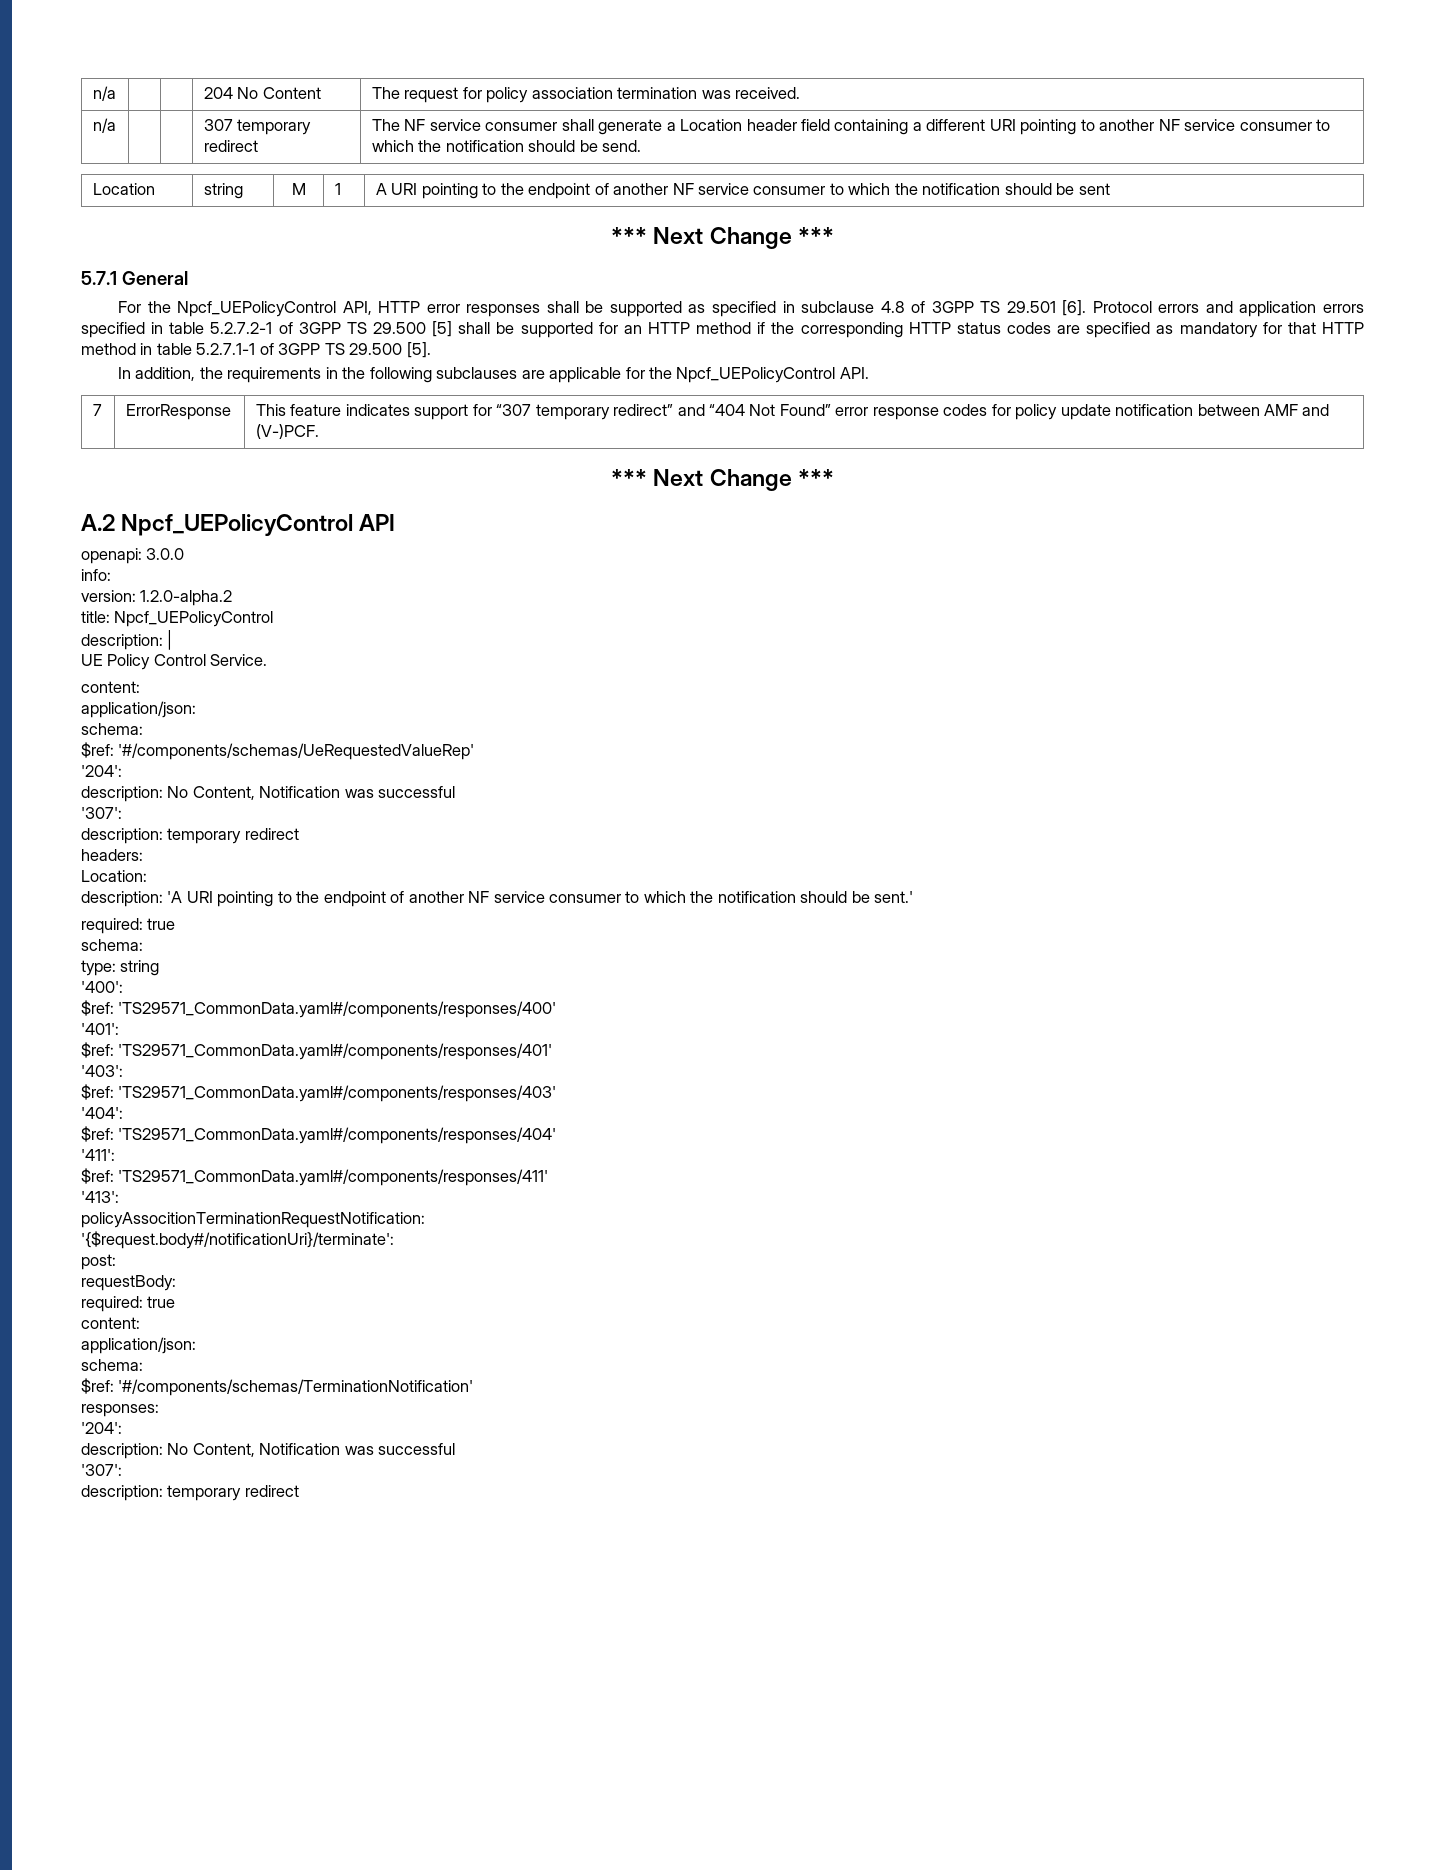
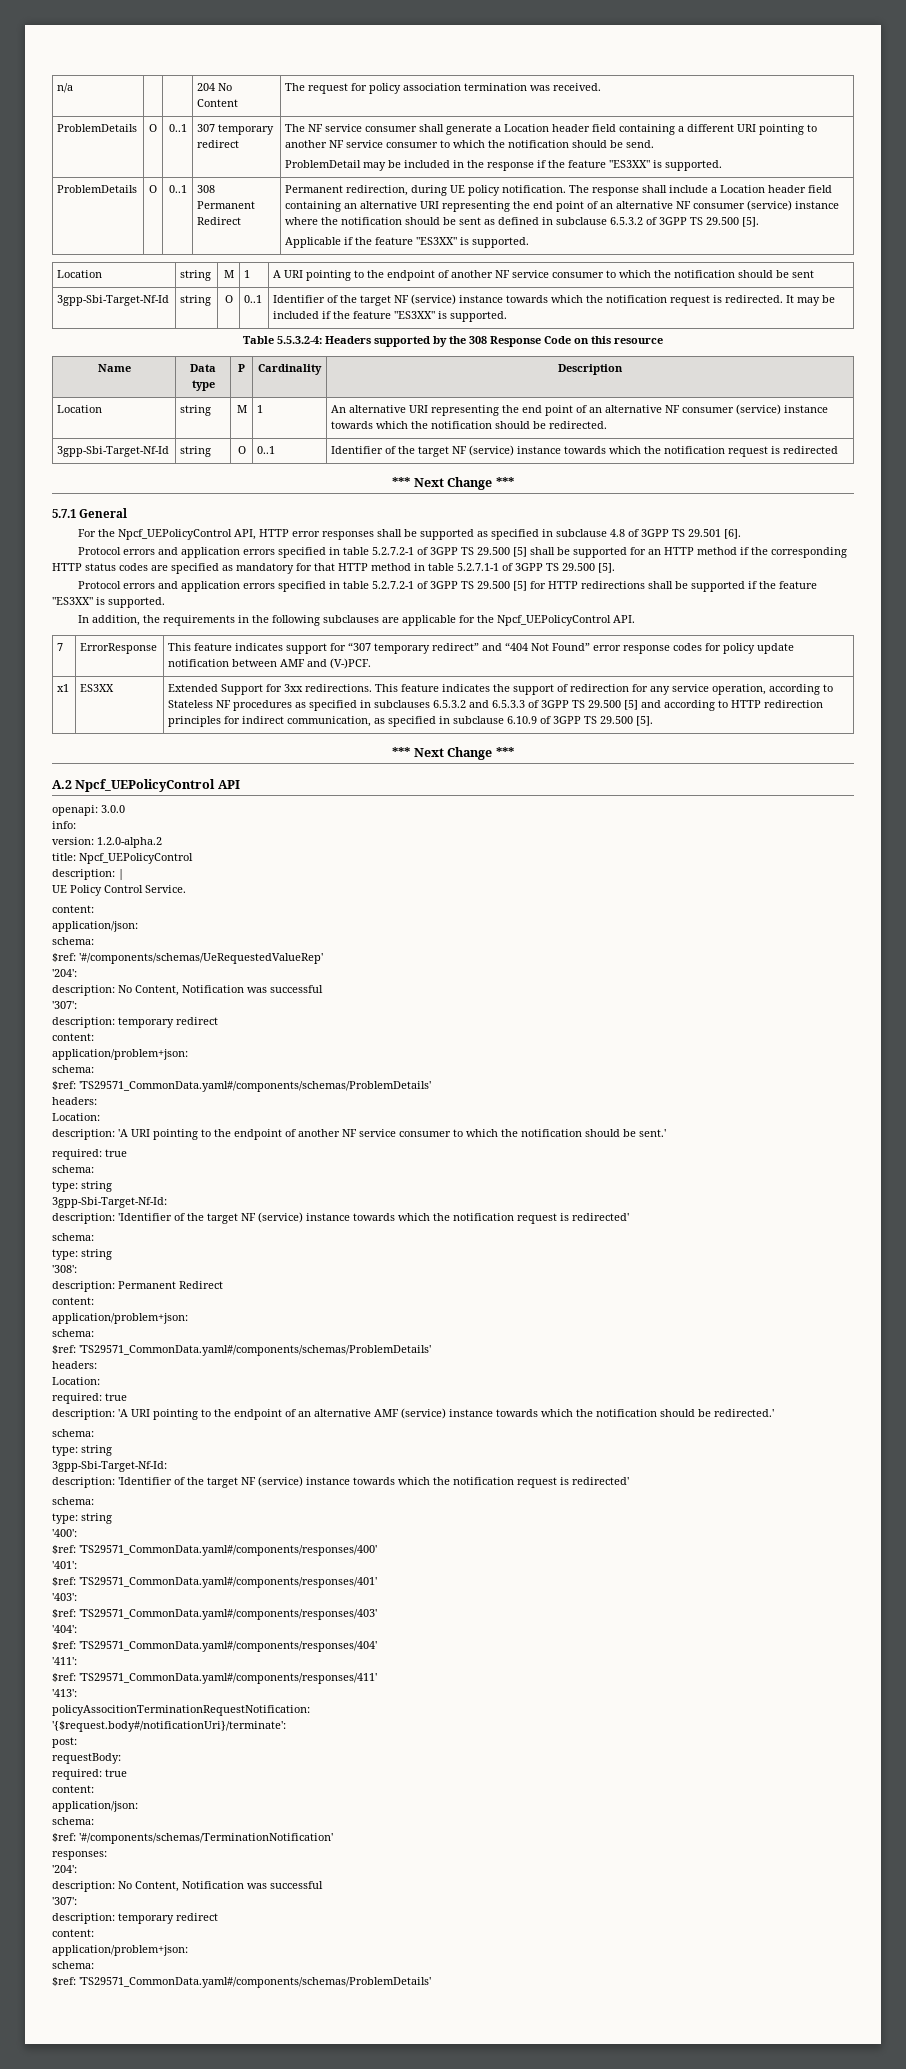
[92,118,116,133] n/a | | -> [57,124,138,132] [149,124,157,132] [168,124,187,132] ProblemDetails | O | 0..1
(642, 146) none -> [285,160,723,171] [57,185,138,193] [149,185,157,193] [168,185,187,193] [197,185,216,193] [197,201,256,209] [197,217,242,225] [285,185,833,196] [285,200,840,212] [285,217,760,227] [285,237,530,248] // ProblemDetail may be included in the response if the feature "ES3XX" is supported. // ProblemDetails | O | 0..1 | 308 Permanent Redirect | Permanent redirection, during UE policy notification. The response shall include a Location header field containing an alternative URI representing the end point of an alternative NF consumer (service) instance where the notification should be sent as defined in subclause 6.5.3.2 of 3GPP TS 29.500 [5]. // Applicable if the feature "ES3XX" is supported.
(1110, 189) none -> [57,295,170,306] [180,295,212,306] [224,295,233,303] [244,295,263,303] [273,294,836,306] [273,311,508,322] [243,336,663,347] [97,364,131,372] [190,364,216,372] [191,380,215,391] [238,364,245,372] [258,364,322,375] [558,364,623,375] [57,405,103,413] [180,405,212,416] [236,405,247,413] [257,405,264,413] [331,404,829,416] [331,421,608,429] [57,446,170,457] [180,446,212,457] [237,446,246,454] [257,446,276,454] [331,445,839,457] // 3gpp-Sbi-Target-Nf-Id | string | O | 0..1 | Identifier of the target NF (service) instance towards which the notification request is redirected. It may be included if the feature "ES3XX" is supported. // Table 5.5.3.2-4: Headers supported by the 308 Response Code on this resource // Name | Data type | P | Cardinality | Description // Location | string | M | 1 | An alternative URI representing the end point of an alternative NF consumer (service) instance towards which the notification should be redirected. // 3gpp-Sbi-Target-Nf-Id | string | O | 0..1 | Identifier of the target NF (service) instance towards which the notification request is redirected
(1087, 308) none -> (742, 534) //
(431, 350) none -> [78,581,818,592] [52,597,165,608] // Protocol errors and application errors specified in table 5.2.7.2-1 of 3GPP TS 29.500 [5] for HTTP redirections shall be supported if the feature "ES3XX" is supported.
(319, 431) none -> [57,684,70,692] [80,684,115,692] [168,684,834,695] [168,700,824,711] [168,716,654,727] // x1 | ES3XX | Extended Support for 3xx redirections. This feature indicates the support of redirection for any service operation, according to Stateless NF procedures as specified in subclauses 6.5.3.2 and 6.5.3.3 of 3GPP TS 29.500 [5] and according to HTTP redirection principles for indirect communication, as specified in subclause 6.10.9 of 3GPP TS 29.500 [5].
(299, 834) none -> [52,1033,94,1041] [52,1049,188,1060] [52,1065,94,1073] [52,1081,431,1092] // content: // application/problem+json: // schema: // $ref: 'TS29571_CommonData.yaml#/components/schemas/ProblemDetails'
(160, 968) none -> [52,1197,167,1208] [52,1212,629,1224] [52,1233,94,1241] [52,1249,112,1260] [52,1265,77,1273] [52,1281,223,1292] [52,1297,94,1305] [52,1313,188,1324] [52,1329,94,1337] [52,1345,431,1356] [52,1361,97,1369] [52,1377,100,1385] [52,1393,127,1404] [52,1408,774,1420] [52,1429,94,1437] [52,1445,112,1456] [52,1461,167,1472] [52,1476,629,1488] [52,1497,94,1505] [52,1513,112,1524] // 3gpp-Sbi-Target-Nf-Id: // description: 'Identifier of the target NF (service) instance towards which the notification request is redirected' // schema: // type: string // '308': // description: Permanent Redirect // content: // application/problem+json: // schema: // $ref: 'TS29571_CommonData.yaml#/components/schemas/ProblemDetails' // headers: // Location: // required: true // description: 'A URI pointing to the endpoint of an alternative AMF (service) instance towards which the notification should be redirected.' // schema: // type: string // 3gpp-Sbi-Target-Nf-Id: // description: 'Identifier of the target NF (service) instance towards which the notification request is redirected' // schema: // type: string
(299, 1491) none -> [52,1929,94,1937] [52,1945,188,1956] [52,1961,94,1969] [52,1977,431,1988] // content: // application/problem+json: // schema: // $ref: 'TS29571_CommonData.yaml#/components/schemas/ProblemDetails'

